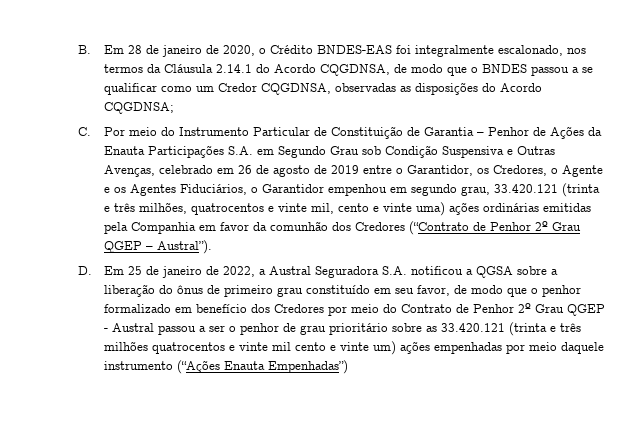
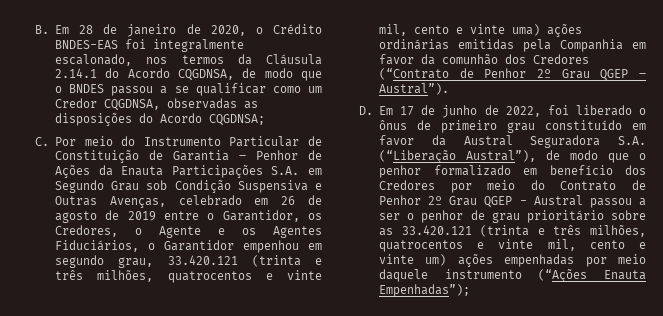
[127,266,558,278] [103,284,173,297] 25 de janeiro de 2022, a Austral Seguradora S.A. notificou a QGSA sobre a liberação do -> [400,105,646,118] 17 de junho de 2022, foi liberado o
[394,285,450,296] seu favor, -> [379,135,646,148] [379,150,537,163] favor da Austral Seguradora S.A. (“Liberação Austral”),
[103,341,291,354] milhões quatrocentos e vinte mil -> [590,225,646,237] [379,239,576,252] milhões, quatrocentos e vinte mil,
[267,360,348,374] Empenhadas”) -> [379,284,471,297] Empenhadas”);

